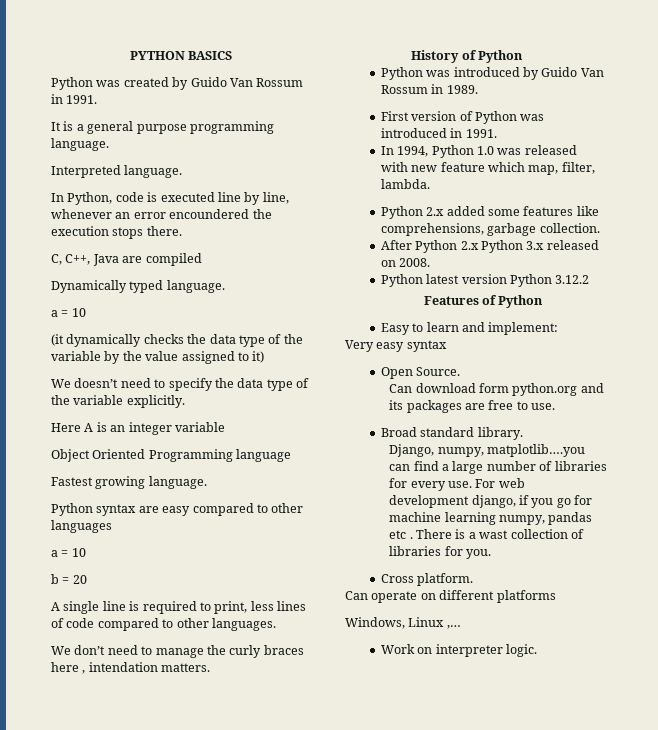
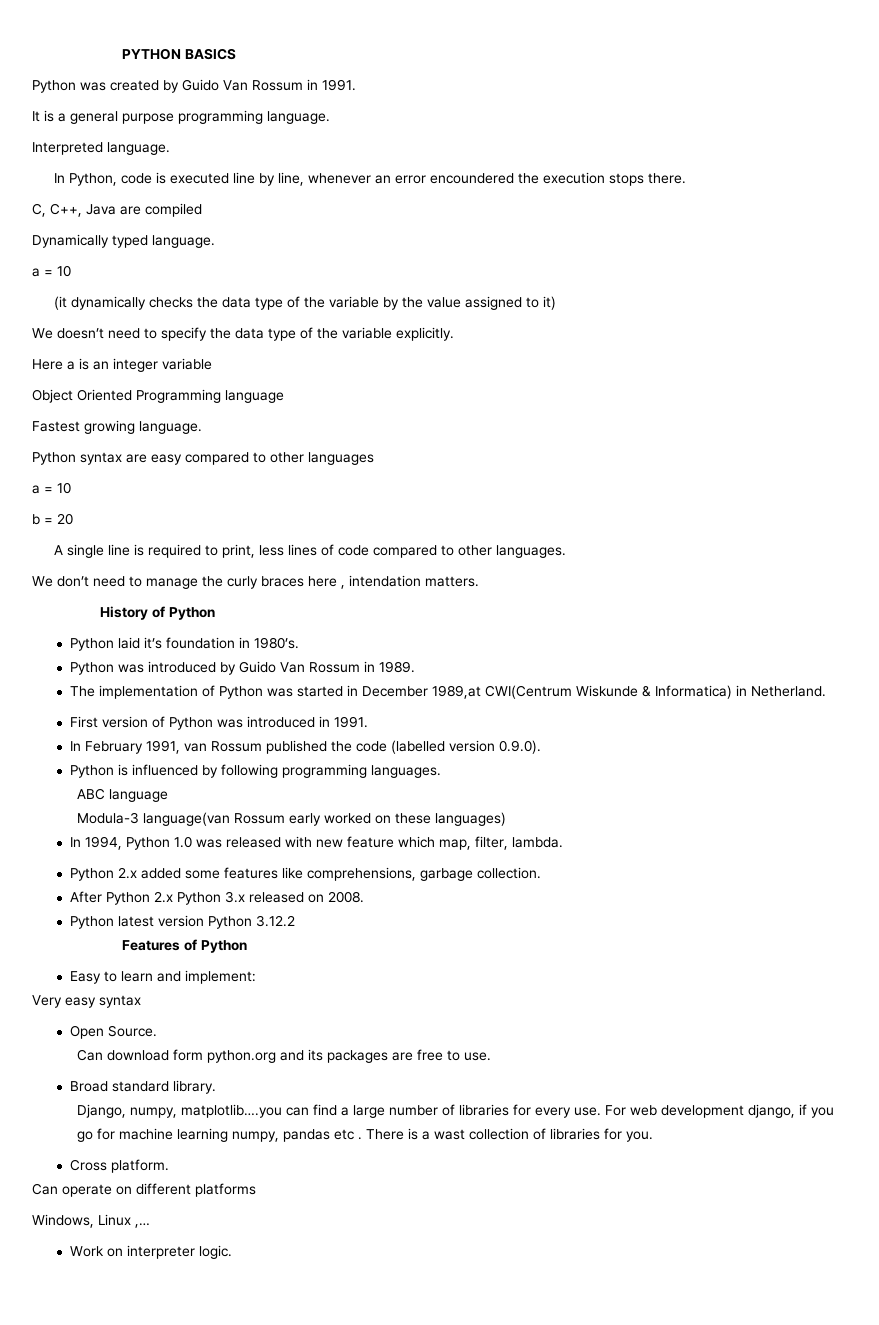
[84,423,94,432] A -> [67,361,75,370] a
(524, 56) none -> [70,637,300,651] // Python laid it’s foundation in 1980’s.
(478, 89) none -> [70,685,827,699] // The implementation of Python was started in December 1989,at CWI(Centrum Wiskunde & Informatica) in Netherland.
(497, 133) none -> [70,740,542,754] [70,764,442,778] [77,788,169,802] [77,812,507,826] // In February 1991, van Rossum published the code (labelled version 0.9.0). // Python is influenced by following programming languages. // ABC language // Modula-3 language(van Rossum early worked on these languages)

